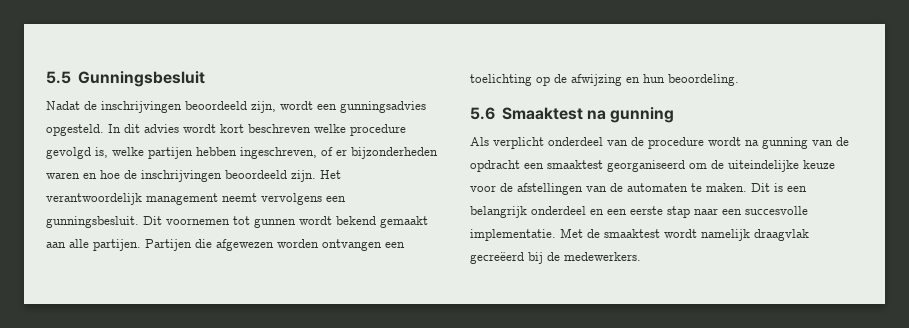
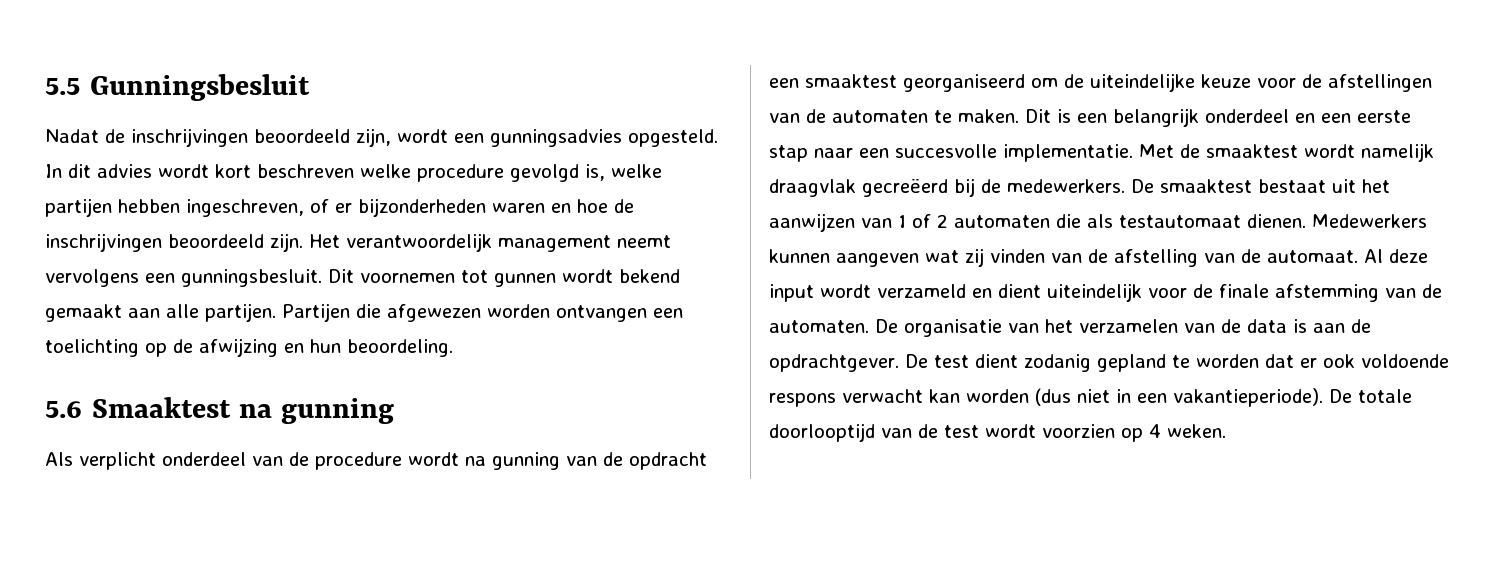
(641, 256) none -> [1131,179,1390,193] [769,213,1427,232] [769,248,1428,267] [769,283,1442,302] [769,319,1371,337] [769,354,1449,372] [769,388,1412,407] [769,423,1226,442] De smaaktest bestaat uit het aanwijzen van 1 of 2 automaten die als testautomaat dienen. Medewerkers kunnen aangeven wat zij vinden van de afstelling van de automaat. Al deze input wordt verzameld en dient uiteindelijk voor de finale afstemming van de automaten. De organisatie van het verzamelen van de data is aan de opdrachtgever. De test dient zodanig gepland te worden dat er ook voldoende respons verwacht kan worden (dus niet in een vakantieperiode). De totale doorlooptijd van de test wordt voorzien op 4 weken.

